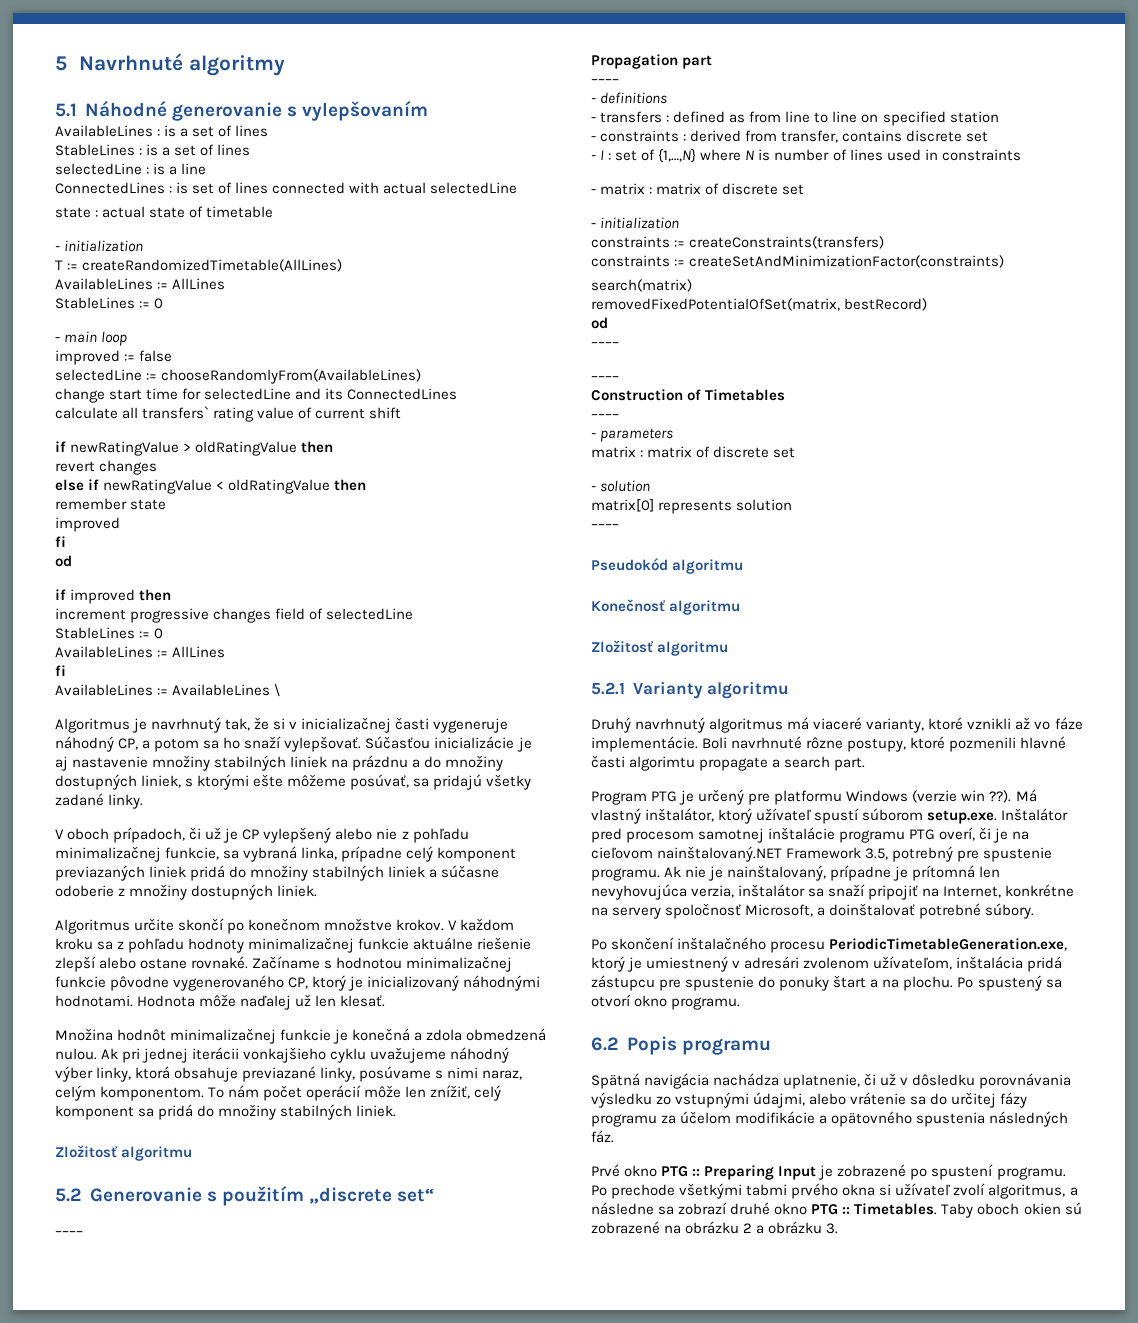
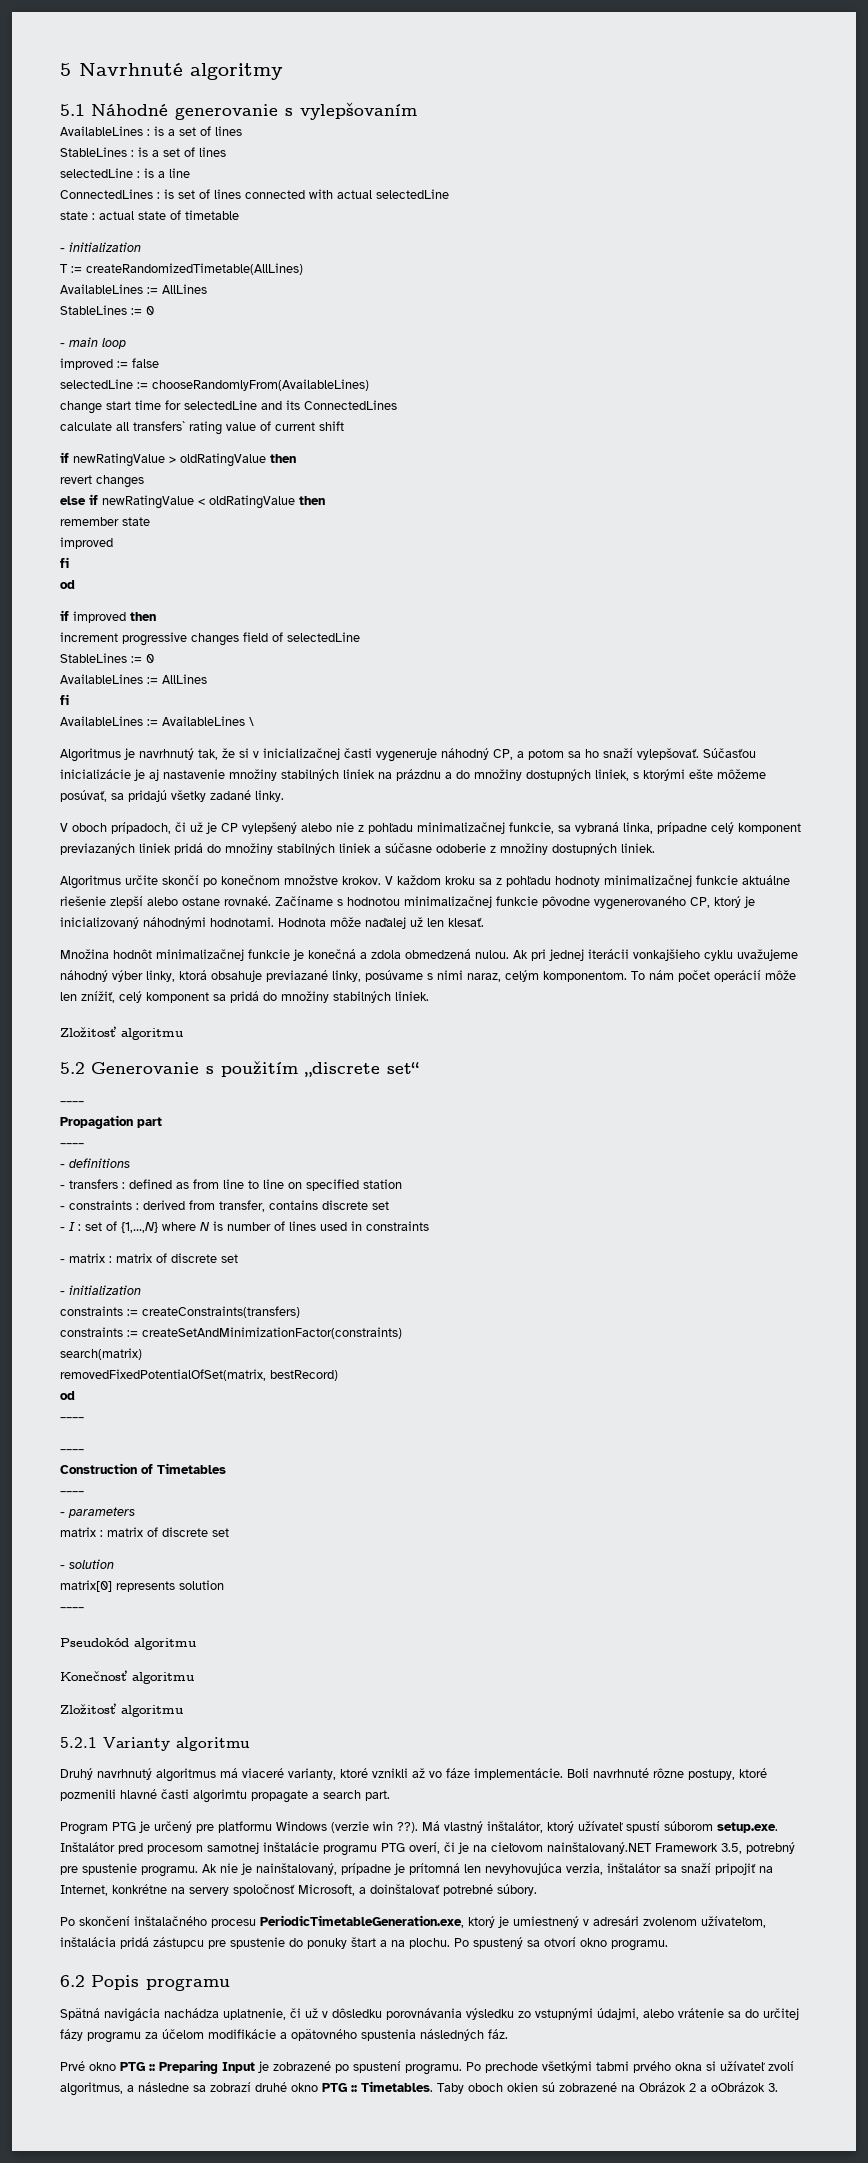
[685,1221,740,1234] obrázku -> [639,2082,686,2092] Obrázok
[768,1221,823,1234] obrázku -> [711,2082,765,2092] oObrázok

